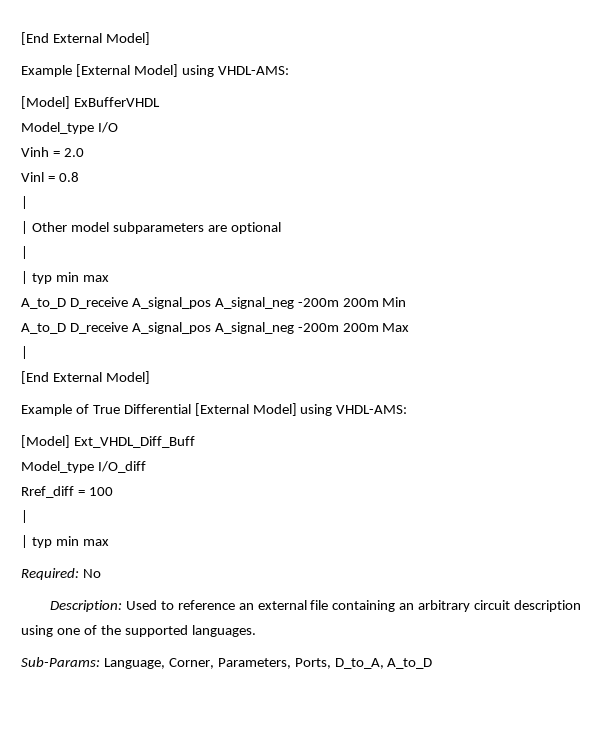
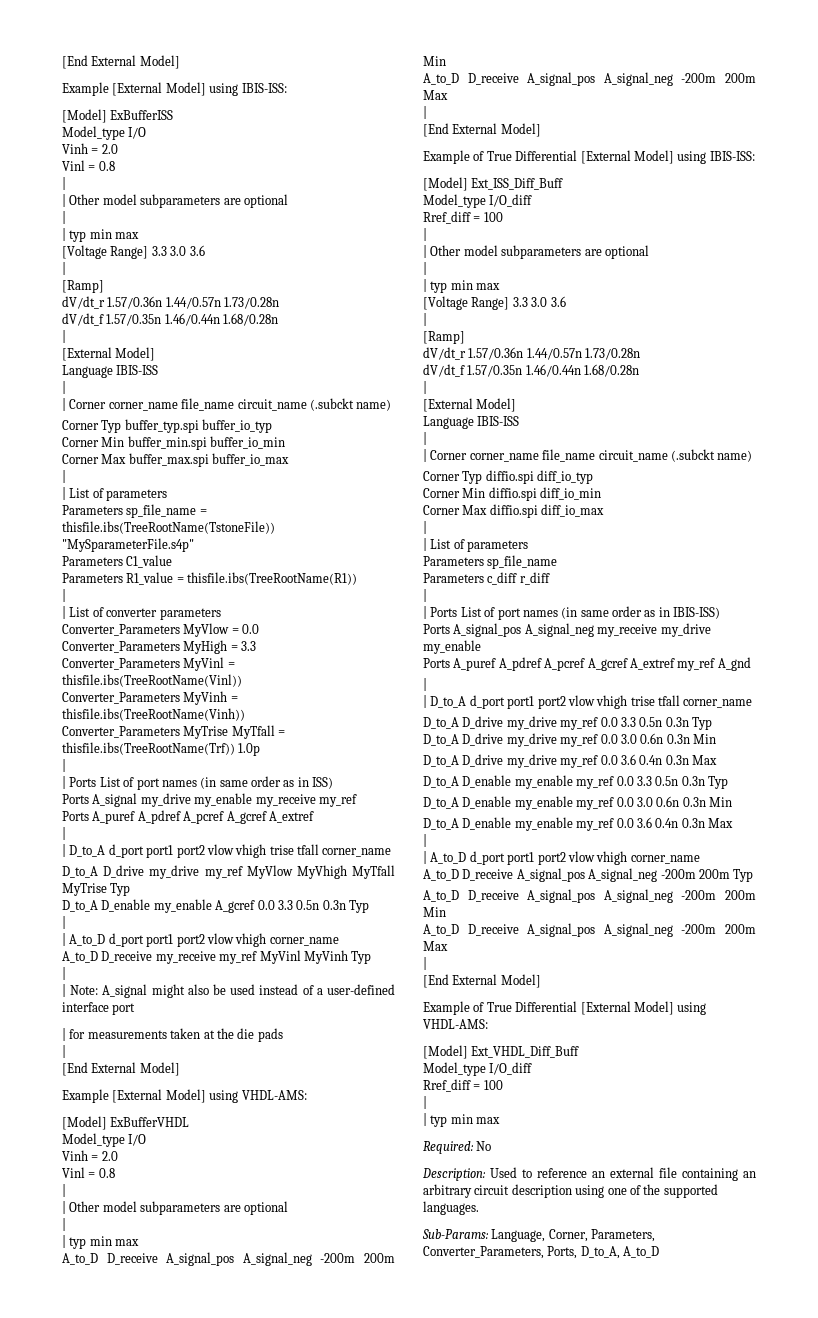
[21,32,150,45] [End External Model] -> [62,55,180,69] [62,82,287,96] [62,109,174,123] [62,126,147,140] [62,143,118,154] [62,160,115,171] [62,177,66,190] [62,194,288,208] [62,211,66,224] [62,228,140,242] [62,245,205,259] [62,262,66,275] [62,280,104,293] [62,296,280,309] [62,313,279,326] [62,330,66,343] [62,347,156,361] [62,365,159,378] [62,381,66,394] [62,398,392,411] [62,419,273,433] [62,436,286,450] [62,453,290,467] [62,470,66,483] [62,487,168,501] [62,504,207,518] [62,521,275,534] [62,538,194,552] [62,555,173,568] [62,572,358,585] [62,589,66,602] [62,606,221,620] [62,623,260,637] [62,640,257,654] [62,657,235,671] [62,674,242,687] [62,691,238,705] [62,708,245,721] [62,725,286,739] [62,742,261,756] [62,759,66,772] [62,776,334,790] [62,793,357,807] [62,810,314,824] [62,827,66,840] [62,844,392,858] [62,865,395,879] [62,883,131,896] [62,899,369,913] [62,916,66,929] [62,933,339,947] [62,950,372,964] [62,967,66,980] [62,984,395,998] [62,1002,136,1015] [62,1028,283,1042] [62,1045,66,1058] [62,1062,180,1076] [End External Model] // Example [External Model] using IBIS-ISS: // [Model] ExBufferISS // Model_type I/O // Vinh = 2.0 // Vinl = 0.8 // | // | Other model subparameters are optional // | // | typ min max // [Voltage Range] 3.3 3.0 3.6 // | // [Ramp] // dV/dt_r 1.57/0.36n 1.44/0.57n 1.73/0.28n // dV/dt_f 1.57/0.35n 1.46/0.44n 1.68/0.28n // | // [External Model] // Language IBIS-ISS // | // | Corner corner_name file_name circuit_name (.subckt name) // Corner Typ buffer_typ.spi buffer_io_typ // Corner Min buffer_min.spi buffer_io_min // Corner Max buffer_max.spi buffer_io_max // | // | List of parameters // Parameters sp_file_name = thisfile.ibs(TreeRootName(TstoneFile)) "MySparameterFile.s4p" // Parameters C1_value // Parameters R1_value = thisfile.ibs(TreeRootName(R1)) // | // | List of converter parameters // Converter_Parameters MyVlow = 0.0 // Converter_Parameters MyHigh = 3.3 // Converter_Parameters MyVinl = thisfile.ibs(TreeRootName(Vinl)) // Converter_Parameters MyVinh = thisfile.ibs(TreeRootName(Vinh)) // Converter_Parameters MyTrise MyTfall = thisfile.ibs(TreeRootName(Trf)) 1.0p // | // | Ports List of port names (in same order as in ISS) // Ports A_signal my_drive my_enable my_receive my_ref // Ports A_puref A_pdref A_pcref A_gcref A_extref // | // | D_to_A d_port port1 port2 vlow vhigh trise tfall corner_name // D_to_A D_drive my_drive my_ref MyVlow MyVhigh MyTfall MyTrise Typ // D_to_A D_enable my_enable A_gcref 0.0 3.3 0.5n 0.3n Typ // | // | A_to_D d_port port1 port2 vlow vhigh corner_name // A_to_D D_receive my_receive my_ref MyVinl MyVinh Typ // | // | Note: A_signal might also be used instead of a user-defined interface port // | for measurements taken at the die pads // | // [End External Model]
(150, 377) none -> [423,150,755,164] [423,177,564,191] [423,194,533,208] [423,211,503,224] [423,228,427,241] [423,245,649,259] [423,262,427,275] [423,279,501,293] [423,296,566,310] [423,313,427,326] [423,331,465,344] [423,347,641,360] [423,364,640,377] [423,381,427,394] [423,398,517,412] [423,416,520,429] [423,432,427,445] [423,449,753,462] [423,470,594,484] [423,487,602,501] [423,504,605,518] [423,521,427,534] [423,538,529,552] [423,555,558,569] [423,572,550,585] [423,589,427,602] [423,606,721,620] [423,623,711,637] [423,640,481,654] [423,657,751,671] [423,678,427,691] [423,695,753,709] [423,716,712,730] [423,733,716,747] [423,754,717,768] [423,775,728,789] [423,796,732,810] [423,817,733,831] [423,834,427,847] [423,851,700,865] [423,868,754,882] [423,889,756,903] [423,907,446,917] [423,923,756,937] [423,941,448,951] [423,957,427,970] [423,974,541,988] // Example of True Differential [External Model] using IBIS-ISS: // [Model] Ext_ISS_Diff_Buff // Model_type I/O_diff // Rref_diff = 100 // | // | Other model subparameters are optional // | // | typ min max // [Voltage Range] 3.3 3.0 3.6 // | // [Ramp] // dV/dt_r 1.57/0.36n 1.44/0.57n 1.73/0.28n // dV/dt_f 1.57/0.35n 1.46/0.44n 1.68/0.28n // | // [External Model] // Language IBIS-ISS // | // | Corner corner_name file_name circuit_name (.subckt name) // Corner Typ diffio.spi diff_io_typ // Corner Min diffio.spi diff_io_min // Corner Max diffio.spi diff_io_max // | // | List of parameters // Parameters sp_file_name // Parameters c_diff r_diff // | // | Ports List of port names (in same order as in IBIS-ISS) // Ports A_signal_pos A_signal_neg my_receive my_drive my_enable // Ports A_puref A_pdref A_pcref A_gcref A_extref my_ref A_gnd // | // | D_to_A d_port port1 port2 vlow vhigh trise tfall corner_name // D_to_A D_drive my_drive my_ref 0.0 3.3 0.5n 0.3n Typ // D_to_A D_drive my_drive my_ref 0.0 3.0 0.6n 0.3n Min // D_to_A D_drive my_drive my_ref 0.0 3.6 0.4n 0.3n Max // D_to_A D_enable my_enable my_ref 0.0 3.3 0.5n 0.3n Typ // D_to_A D_enable my_enable my_ref 0.0 3.0 0.6n 0.3n Min // D_to_A D_enable my_enable my_ref 0.0 3.6 0.4n 0.3n Max // | // | A_to_D d_port port1 port2 vlow vhigh corner_name // A_to_D D_receive A_signal_pos A_signal_neg -200m 200m Typ // A_to_D D_receive A_signal_pos A_signal_neg -200m 200m Min // A_to_D D_receive A_signal_pos A_signal_neg -200m 200m Max // | // [End External Model]
(291, 663) none -> [423,1246,544,1259] Converter_Parameters,

